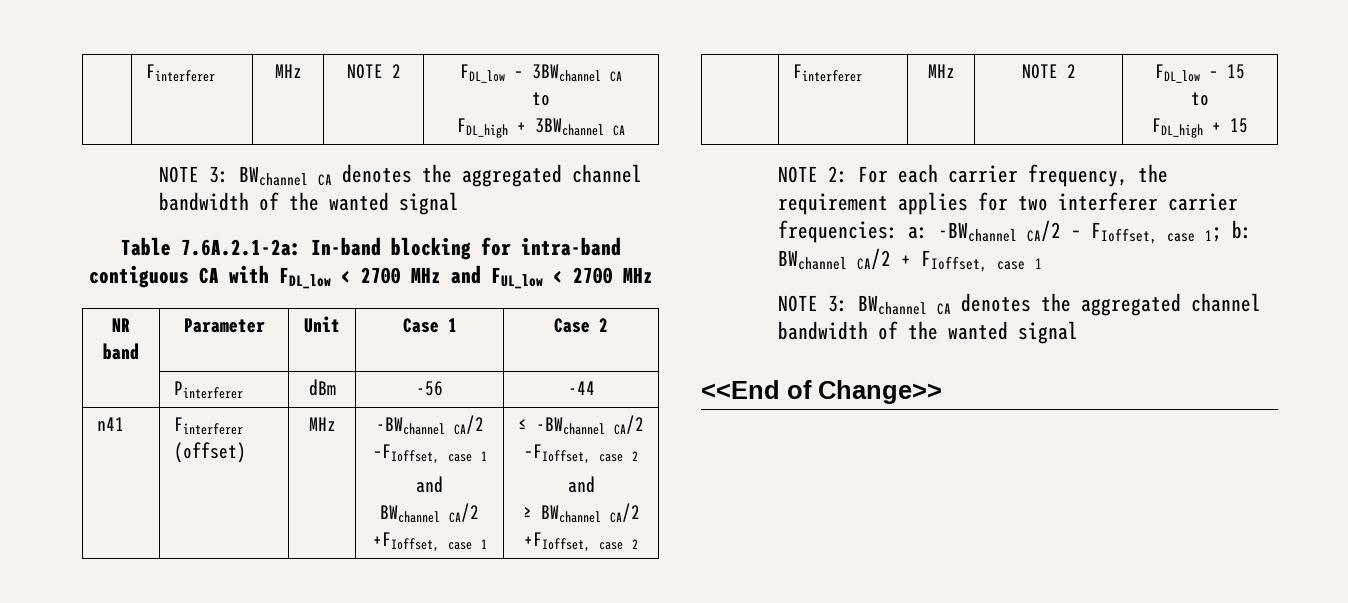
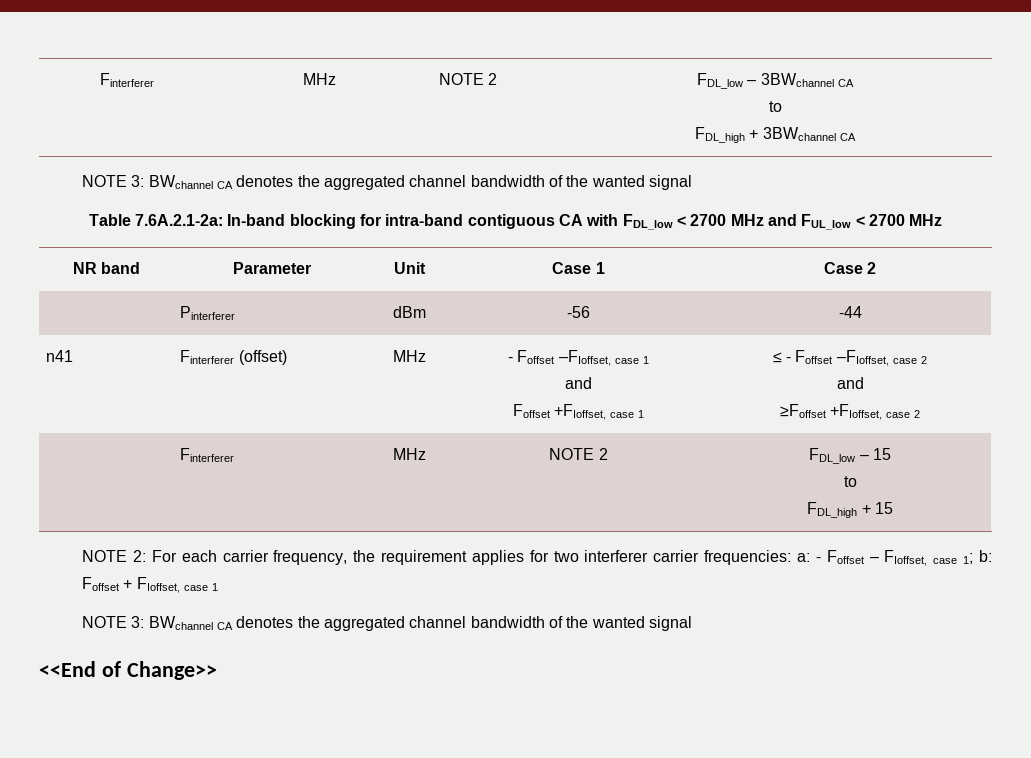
[375,415,484,435] -BWchannel CA/2 -> [507,350,555,364] - Foffset
[380,503,479,523] BWchannel CA/2 -> [512,404,550,418] Foffset
[536,415,644,435] -BWchannel CA/2 -> [786,350,833,364] - Foffset
[522,503,640,523] ≥ BWchannel CA/2 -> [779,404,826,418] ≥Foffset
[937,220,1061,242] -BWchannel CA/2 -> [815,550,864,564] - Foffset
[777,248,891,270] BWchannel CA/2 -> [82,577,120,591] Foffset

